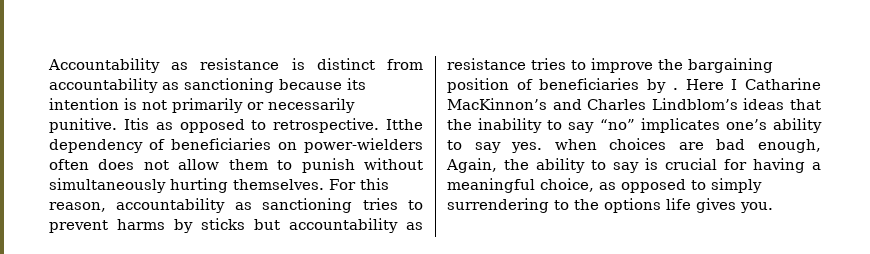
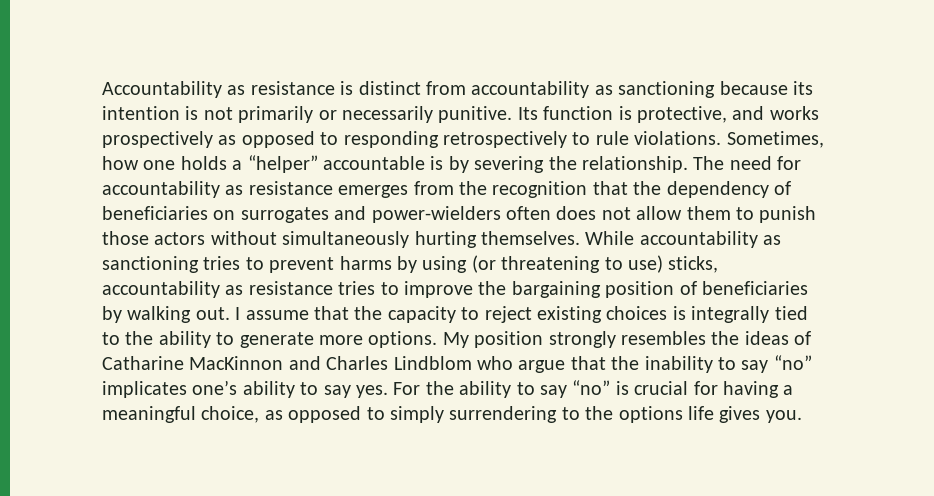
[123,118,423,133] Itis as opposed to retrospective. Itthe -> [517,106,819,123] [102,131,824,148] [102,155,802,173] [102,181,662,198] Its function is protective, and works prospectively as opposed to responding retrospectively to rule violations. Sometimes, how one holds a “helper” accountable is by severing the relationship. The need for accountability as resistance emerges from the recognition that the
(297, 146) none -> [240,206,367,223] surrogates and
(355, 165) none -> [102,231,206,245] those actors
[329,178,389,190] [49,202,106,212] For this reason, -> [585,231,635,245] While
[201,218,280,230] sticks but -> [422,255,719,273] using (or threatening to use) sticks,
[672,78,821,90] [447,98,785,110] . Here I Catharine MacKinnon’s and Charles Lindblom’s ideas -> [127,306,808,323] [102,331,812,348] [102,356,566,373] walking out. I assume that the capacity to reject existing choices is integrally tied to the ability to generate more options. My position strongly resembles the ideas of Catharine MacKinnon and Charles Lindblom who argue
[554,138,821,153] [446,158,497,173] when choices are bad enough, Again, -> [393,382,421,395] For
(639, 167) none -> [572,380,611,395] “no”

